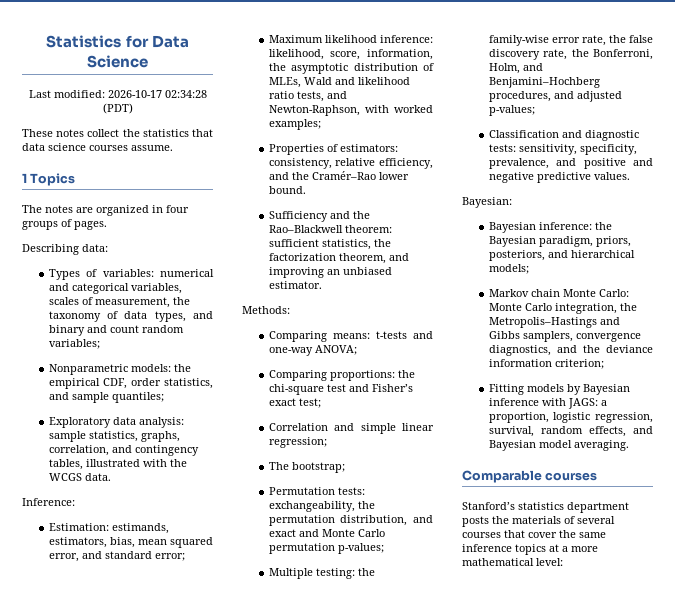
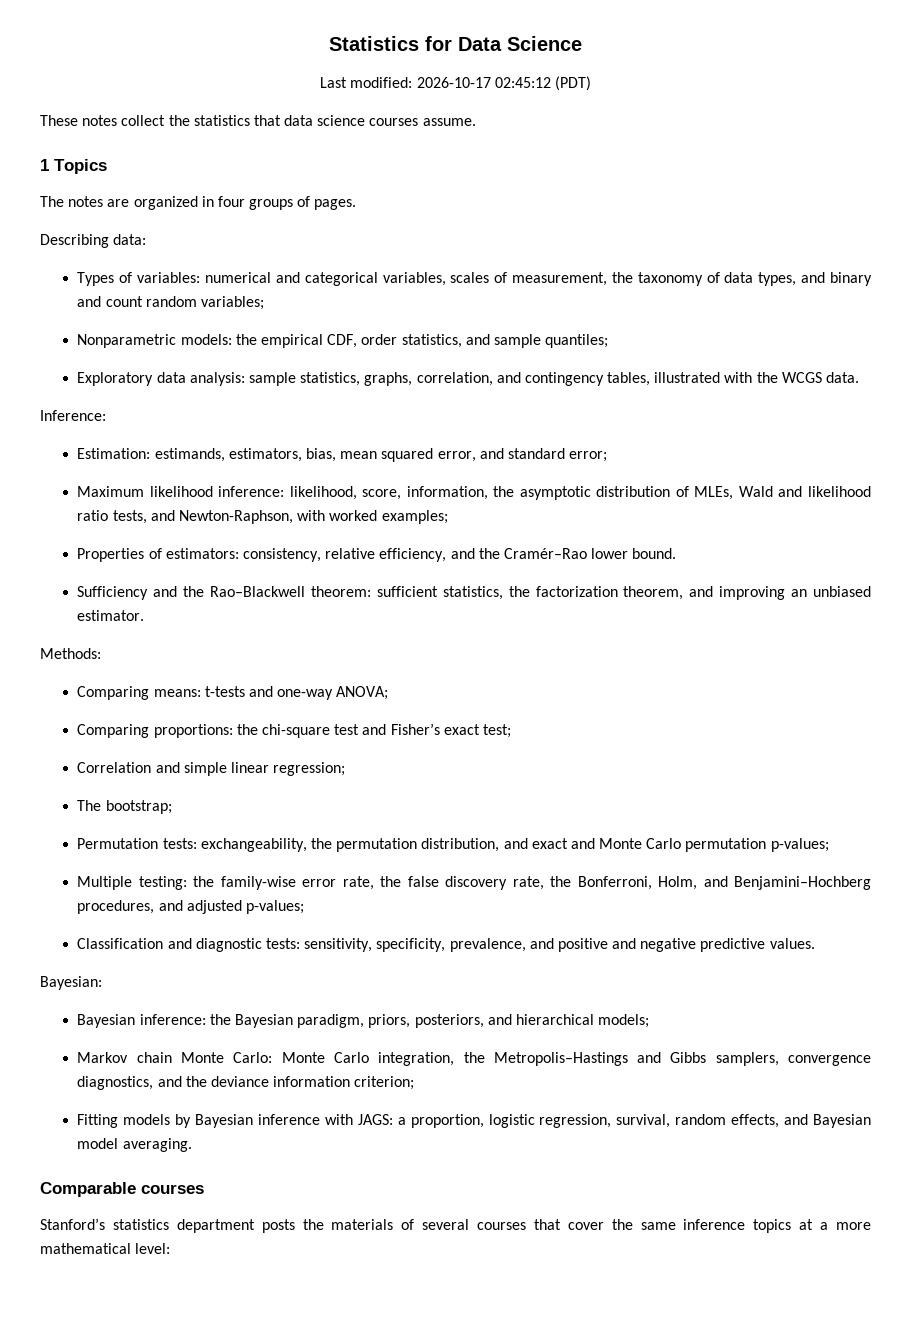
[164,90,207,98] 02:34:28 -> [494,77,551,88] 02:45:12

